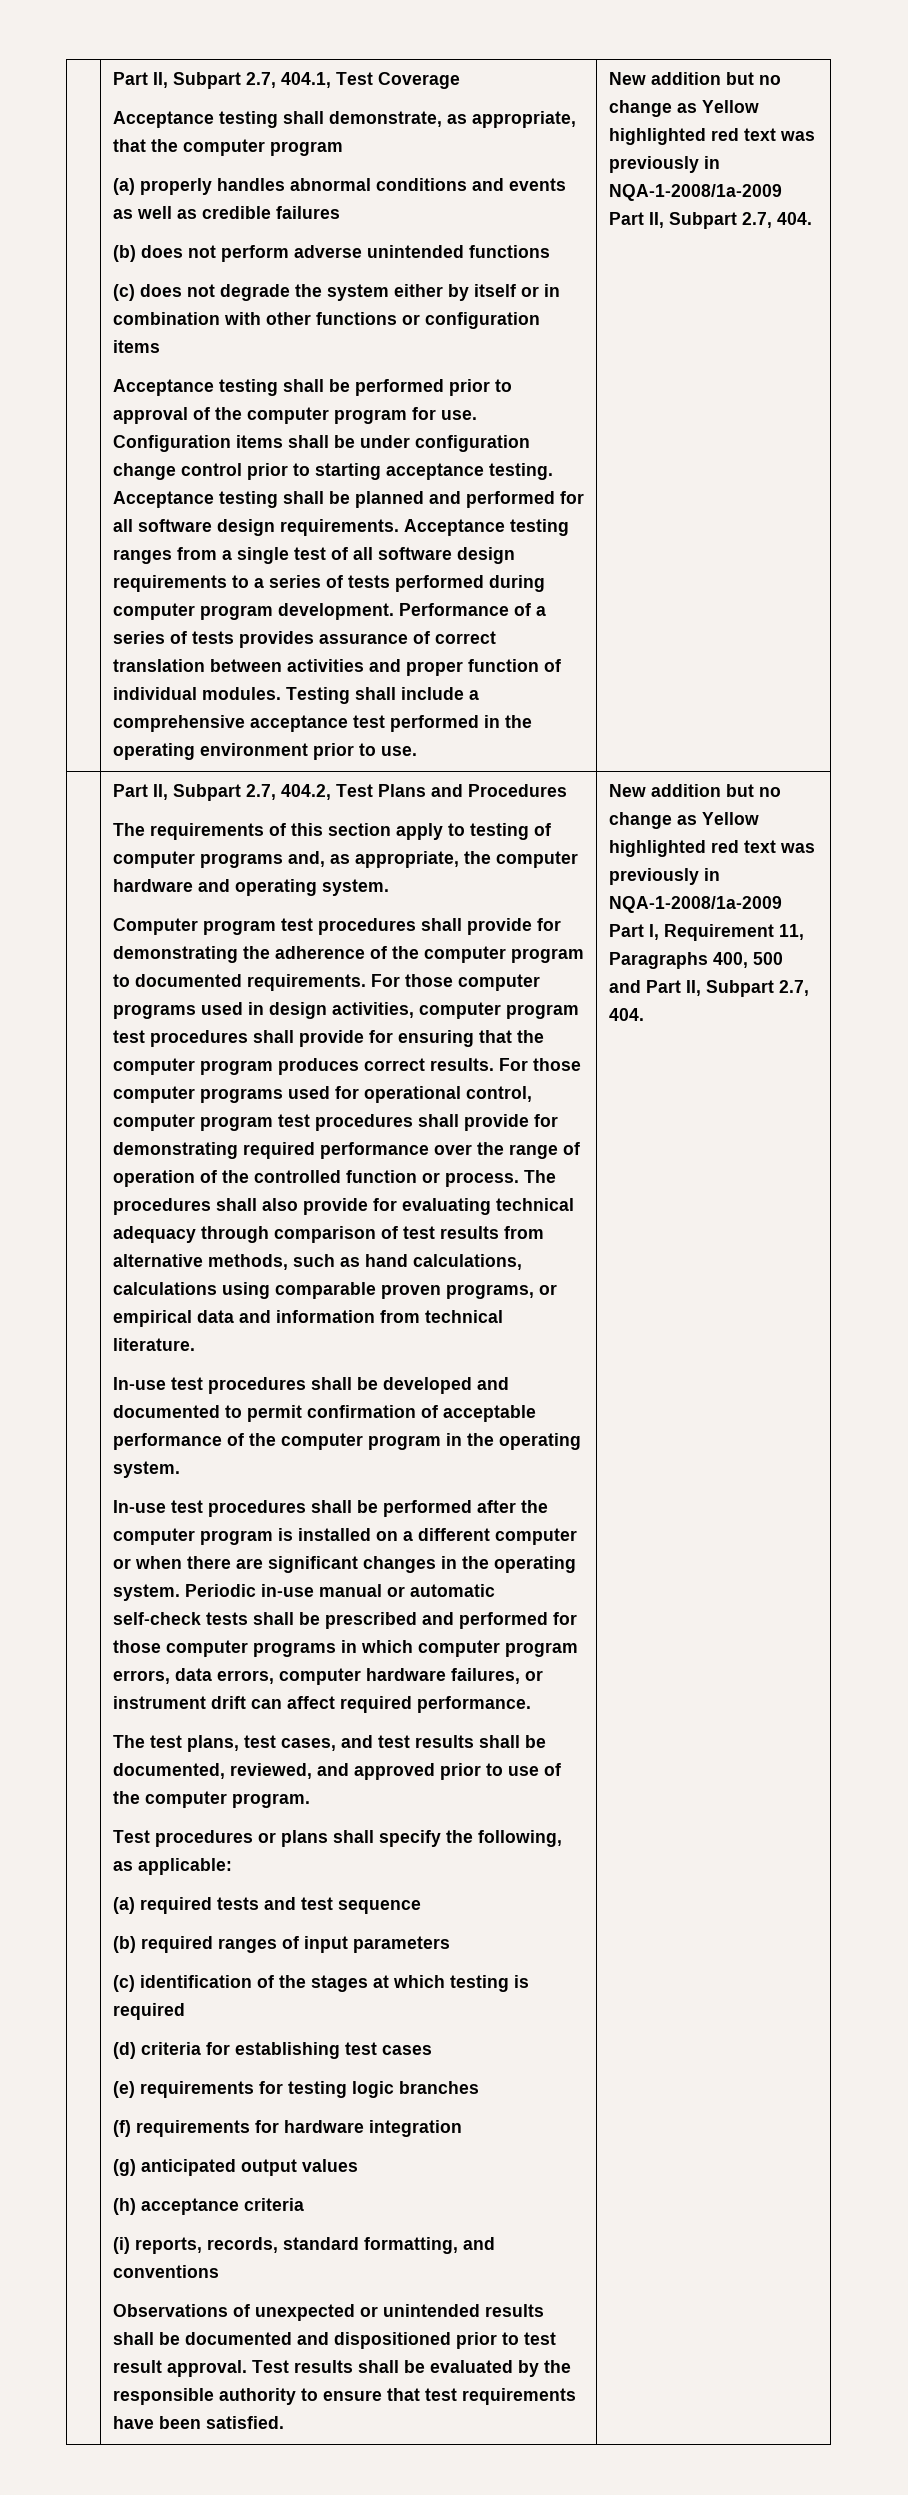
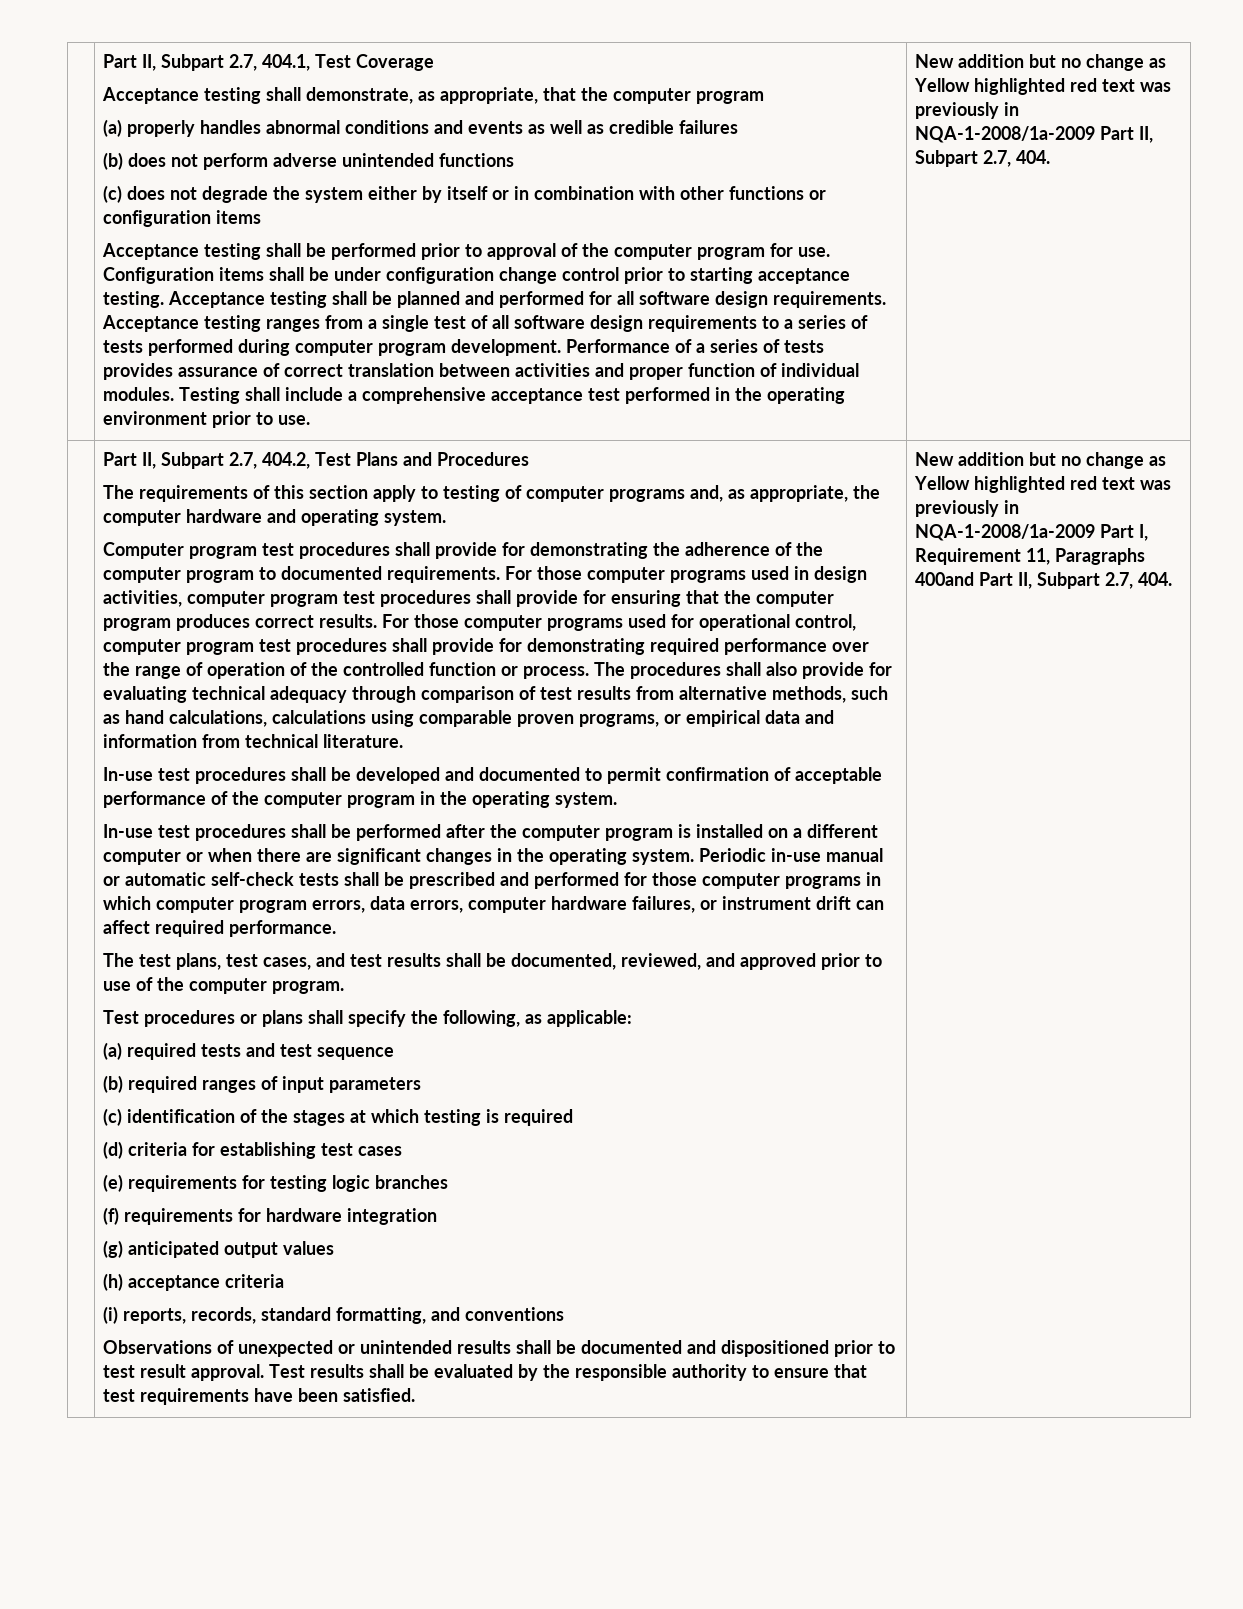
[712,952,783,968] [608,980,641,993] 400, 500 and -> [914,572,974,586] 400and

